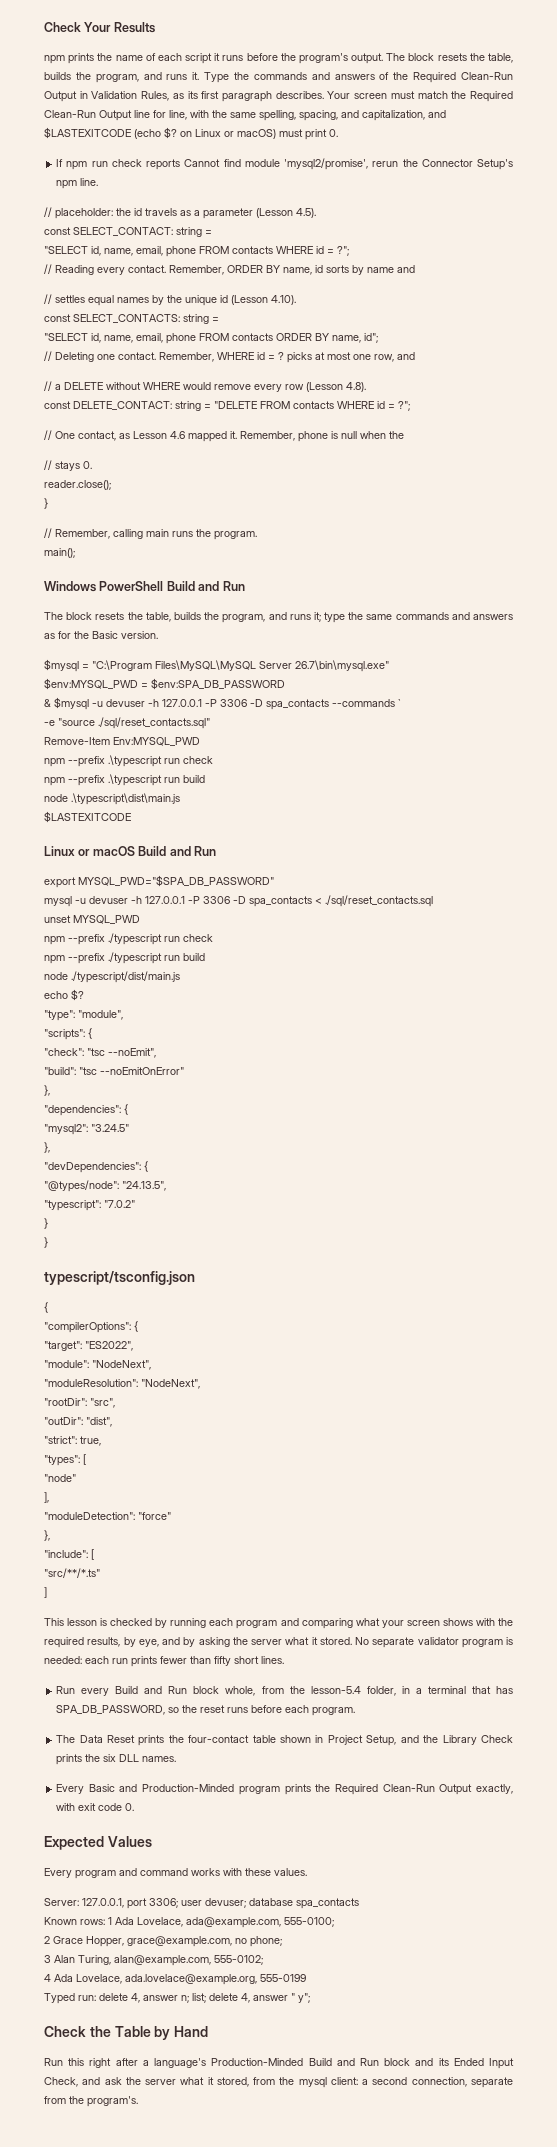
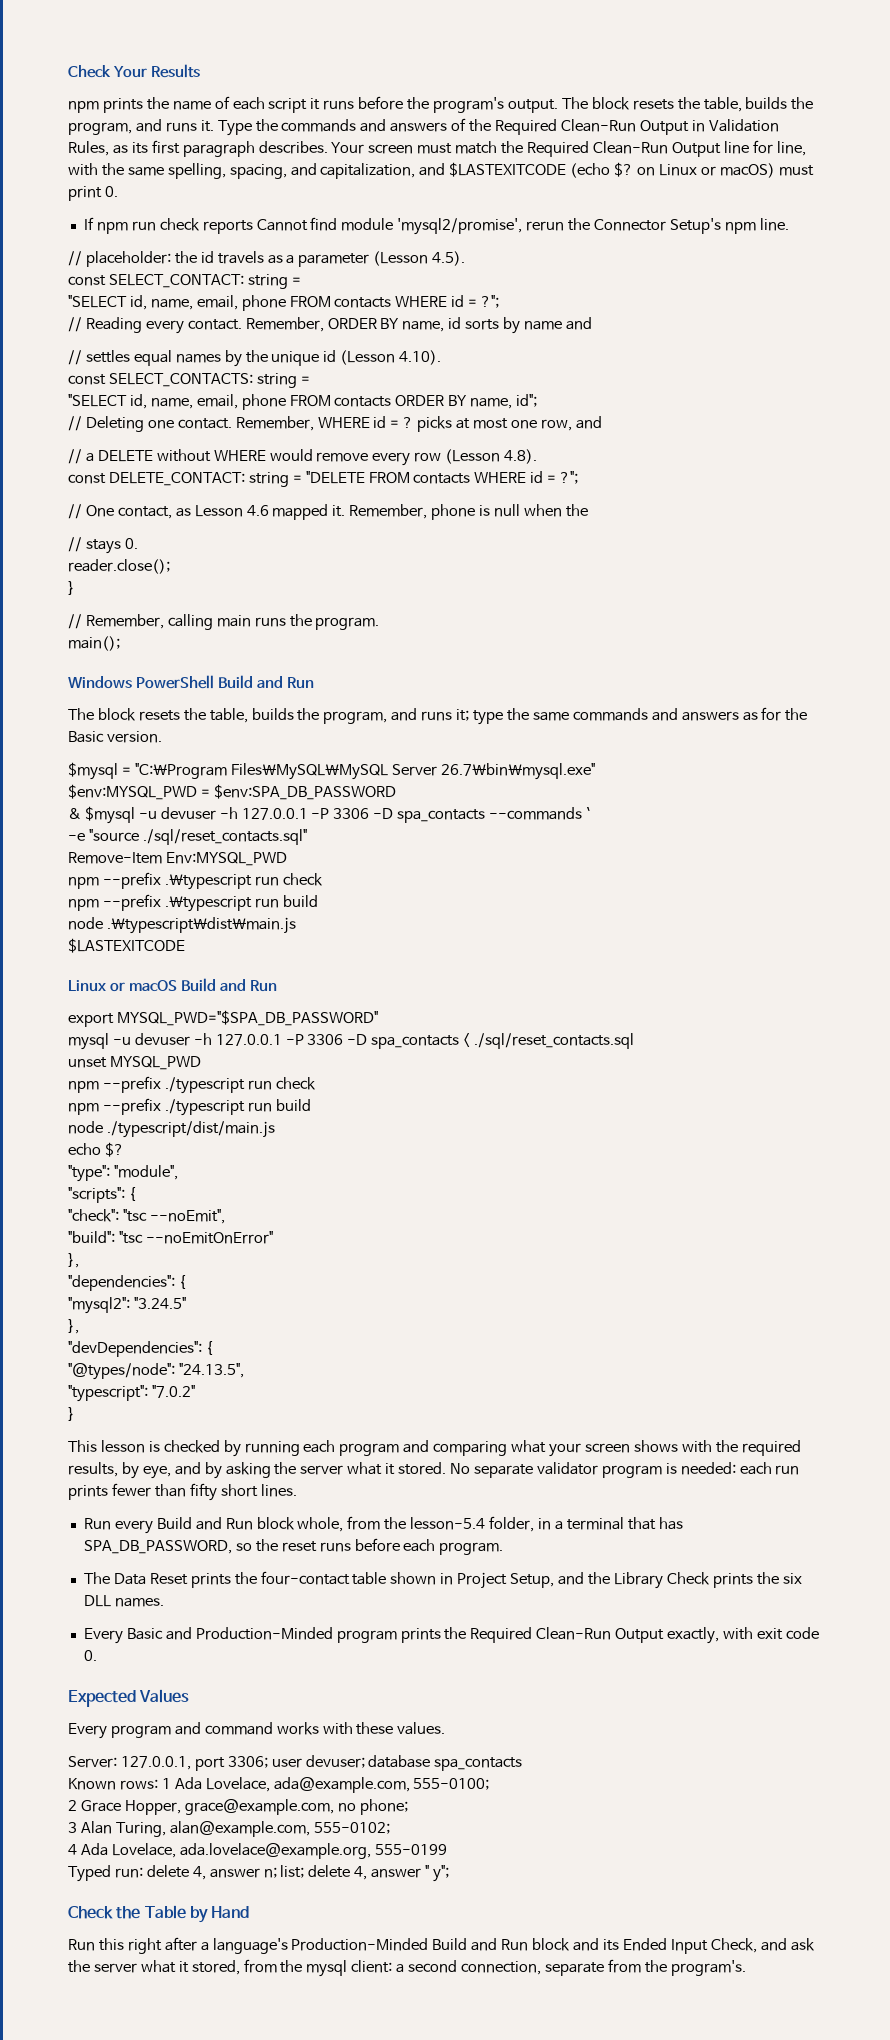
[44,1237,48,1248] [44,1271,195,1285] [44,1302,48,1313] [44,1321,138,1333] [44,1341,133,1351] [44,1360,151,1370] [44,1379,200,1389] [44,1398,115,1408] [44,1417,112,1427] [44,1436,101,1446] [44,1454,86,1466] [44,1474,76,1482] [44,1492,49,1503] [44,1512,171,1520] [44,1530,50,1541] [44,1549,94,1560] [44,1568,100,1578] [44,1587,47,1598] // } // typescript/tsconfig.json // { // "compilerOptions": { // "target": "ES2022", // "module": "NodeNext", // "moduleResolution": "NodeNext", // "rootDir": "src", // "outDir": "dist", // "strict": true, // "types": [ // "node" // ], // "moduleDetection": "force" // }, // "include": [ // "src/**/*.ts" // ] -> (75, 1414) none

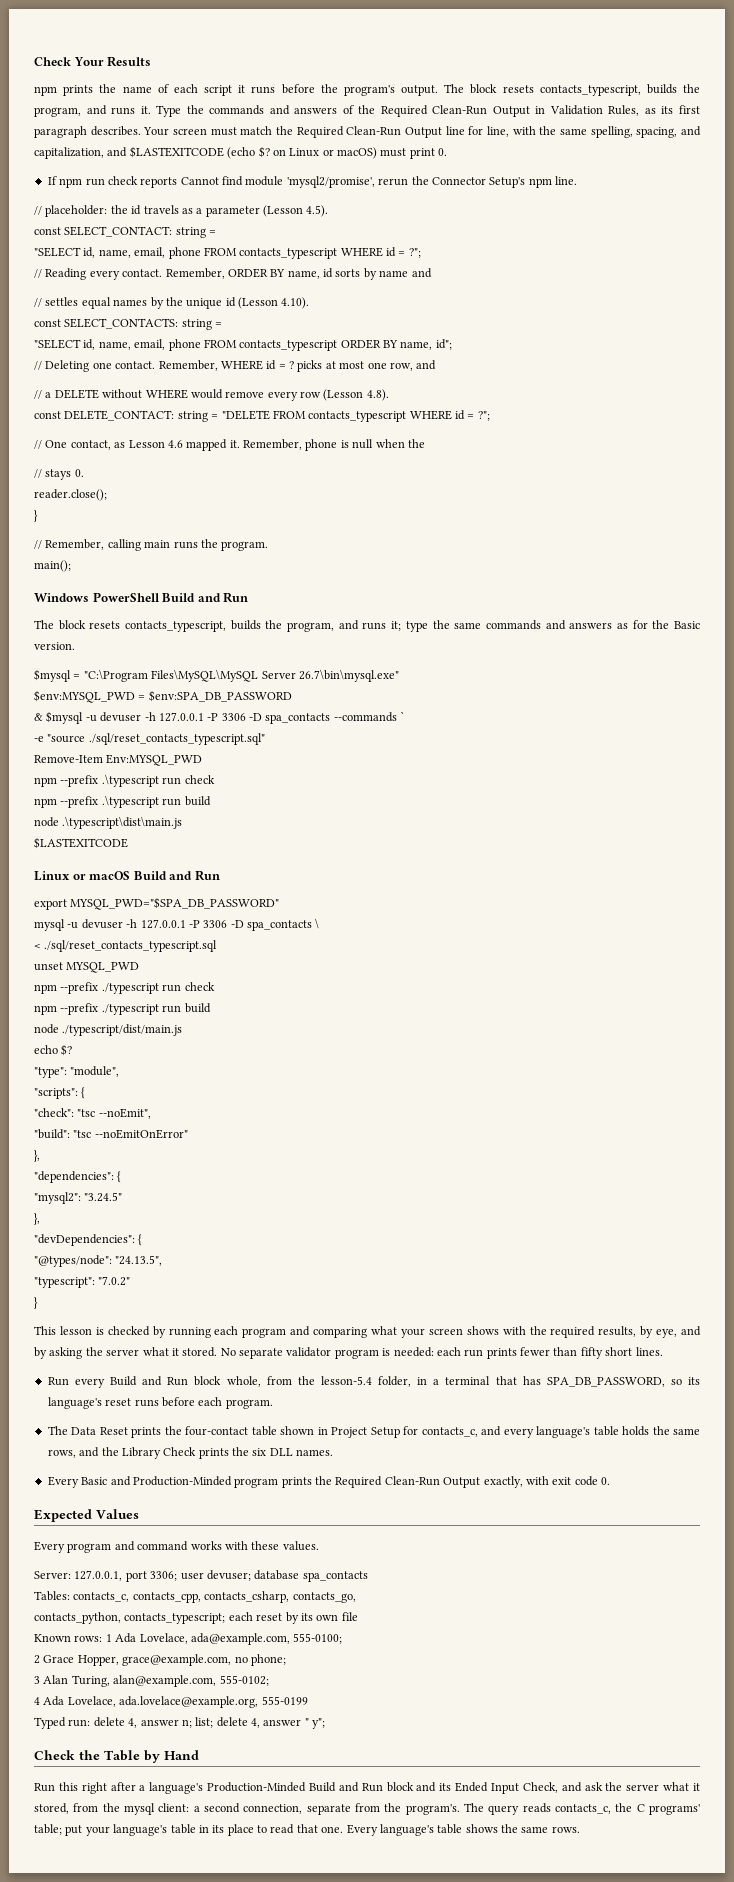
[677,97,742,112] the table, -> [539,85,641,96] contacts_typescript,
[334,297,392,308] contacts -> [239,248,338,259] contacts_typescript
[334,396,392,407] contacts -> [239,340,338,351] contacts_typescript
[413,473,471,484] contacts -> [308,411,407,422] contacts_typescript
[183,708,248,723] the table, -> [125,621,227,632] contacts_typescript,
[142,829,307,845] ./sql/reset_contacts.sql" -> [88,733,265,745] ./sql/reset_contacts_typescript.sql"
[463,1033,635,1049] < ./sql/reset_contacts.sql -> [315,918,320,929] [34,940,218,952] \ // < ./sql/reset_contacts_typescript.sql
[255,1539,278,1552] the -> [688,1377,700,1385] [47,1397,102,1409] its language's
[510,1573,555,1588] Setup, -> [370,1426,700,1438] [47,1449,76,1458] Setup for contacts_c, and every language's table holds the same rows,
(523, 1764) none -> [34,1591,356,1603] [34,1612,358,1624] // Tables: contacts_c, contacts_cpp, contacts_csharp, contacts_go, // contacts_python, contacts_typescript; each reset by its own file
(746, 1968) none -> [463,1803,700,1815] [34,1824,580,1836] The query reads contacts_c, the C programs' table; put your language's table in its place to read that one. Every language's table shows the same rows.

